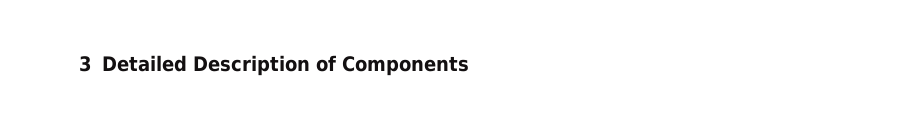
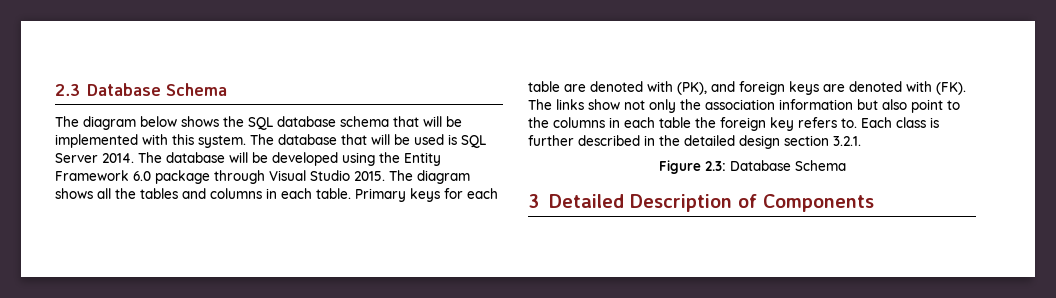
(79, 64) none -> [55,83,227,96] [55,116,462,130] [55,134,486,148] [55,152,441,166] [55,170,470,184] [55,188,498,202] [528,81,966,95] [528,99,960,113] [528,117,939,131] [528,135,861,149] [658,160,846,174] 2.3 Database Schema // The diagram below shows the SQL database schema that will be implemented with this system. The database that will be used is SQL Server 2014. The database will be developed using the Entity Framework 6.0 package through Visual Studio 2015. The diagram shows all the tables and columns in each table. Primary keys for each table are denoted with (PK), and foreign keys are denoted with (FK). The links show not only the association information but also point to the columns in each table the foreign key refers to. Each class is further described in the detailed design section 3.2.1. // Figure 2.3: Database Schema //

